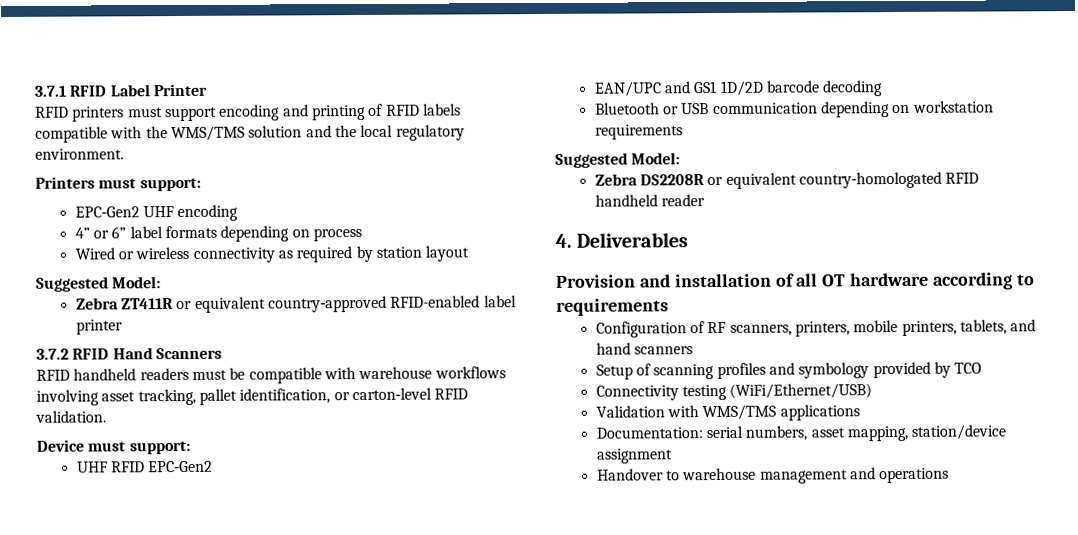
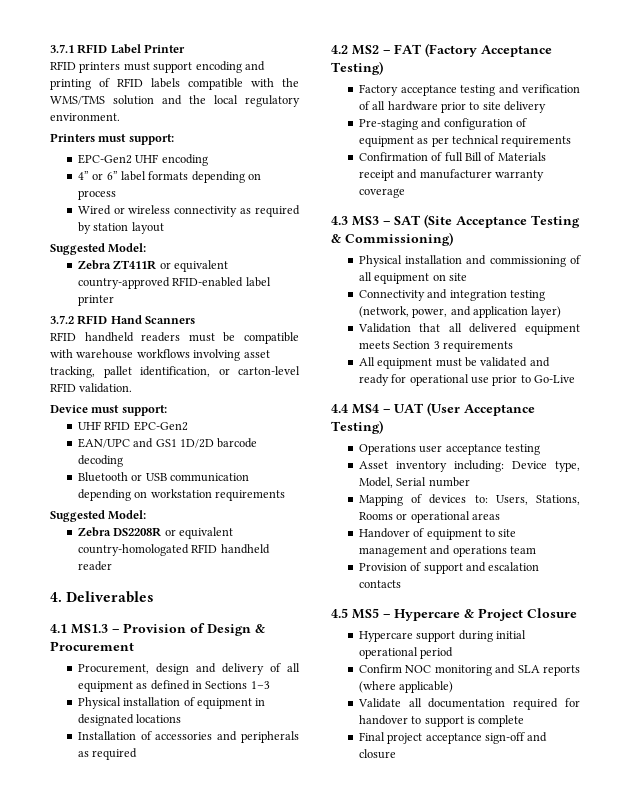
[556,272,1035,290] [556,298,669,316] [595,319,1037,338] [595,342,693,355] [595,361,983,380] [595,383,873,401] [595,404,860,421] [595,424,1007,442] [596,448,673,464] [596,467,950,484] Provision and installation of all OT hardware according to requirements // Configuration of RF scanners, printers, mobile printers, tablets, and hand scanners // Setup of scanning profiles and symbology provided by TCO // Connectivity testing (WiFi/Ethernet/USB) // Validation with WMS/TMS applications // Documentation: serial numbers, asset mapping, station/device assignment // Handover to warehouse management and operations -> [50,623,265,636] [50,641,134,651] [77,663,300,675] [77,680,270,692] [77,697,266,709] [77,714,182,726] [77,731,299,743] [77,748,138,760] [331,43,552,57] [331,61,383,75] [358,84,580,96] [358,101,547,113] [358,118,527,130] [358,135,572,147] [358,152,546,162] [358,169,544,181] [358,188,405,198] [331,214,580,228] [331,232,453,246] [358,255,581,267] [358,272,467,284] [358,289,545,301] [358,306,562,318] [357,323,580,335] [358,341,513,352] [358,357,550,369] [358,374,576,386] [331,402,535,416] [331,420,383,434] [358,444,540,455] [358,460,580,472] [358,477,470,488] [358,494,580,506] [358,511,500,523] [358,528,517,540] [358,545,536,557] [358,562,540,574] [358,580,401,588] [331,608,577,621] [358,630,526,642] [358,647,454,659] [358,664,580,676] [358,681,454,693] [357,698,580,710] [358,715,525,727] [358,732,548,744] [358,749,396,759] 4.1 MS1.3 – Provision of Design & Procurement // Procurement, design and delivery of all equipment as defined in Sections 1–3 // Physical installation of equipment in designated locations // Installation of accessories and peripherals as required // 4.2 MS2 – FAT (Factory Acceptance Testing) // Factory acceptance testing and verification of all hardware prior to site delivery // Pre-staging and configuration of equipment as per technical requirements // Confirmation of full Bill of Materials receipt and manufacturer warranty coverage // 4.3 MS3 – SAT (Site Acceptance Testing & Commissioning) // Physical installation and commissioning of all equipment on site // Connectivity and integration testing (network, power, and application layer) // Validation that all delivered equipment meets Section 3 requirements // All equipment must be validated and ready for operational use prior to Go-Live // 4.4 MS4 – UAT (User Acceptance Testing) // Operations user acceptance testing // Asset inventory including: Device type, Model, Serial number // Mapping of devices to: Users, Stations, Rooms or operational areas // Handover of equipment to site management and operations team // Provision of support and escalation contacts // 4.5 MS5 – Hypercare & Project Closure // Hypercare support during initial operational period // Confirm NOC monitoring and SLA reports (where applicable) // Validate all documentation required for handover to support is complete // Final project acceptance sign-off and closure

